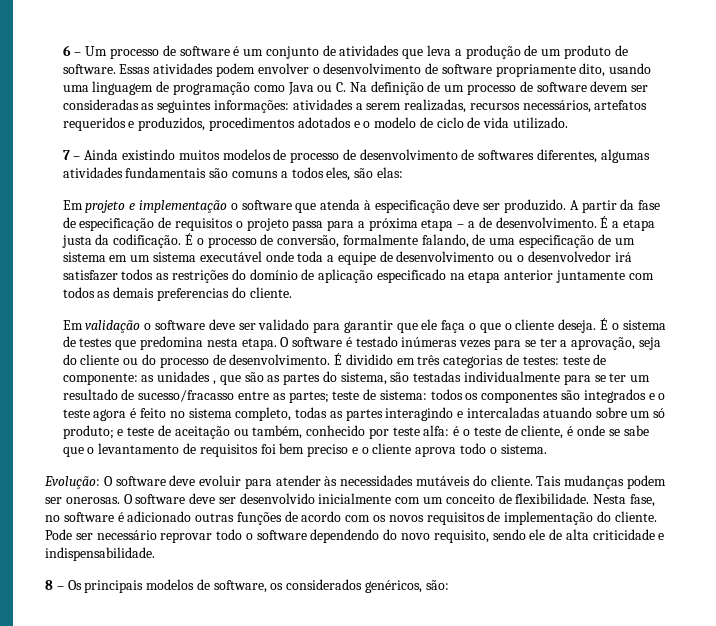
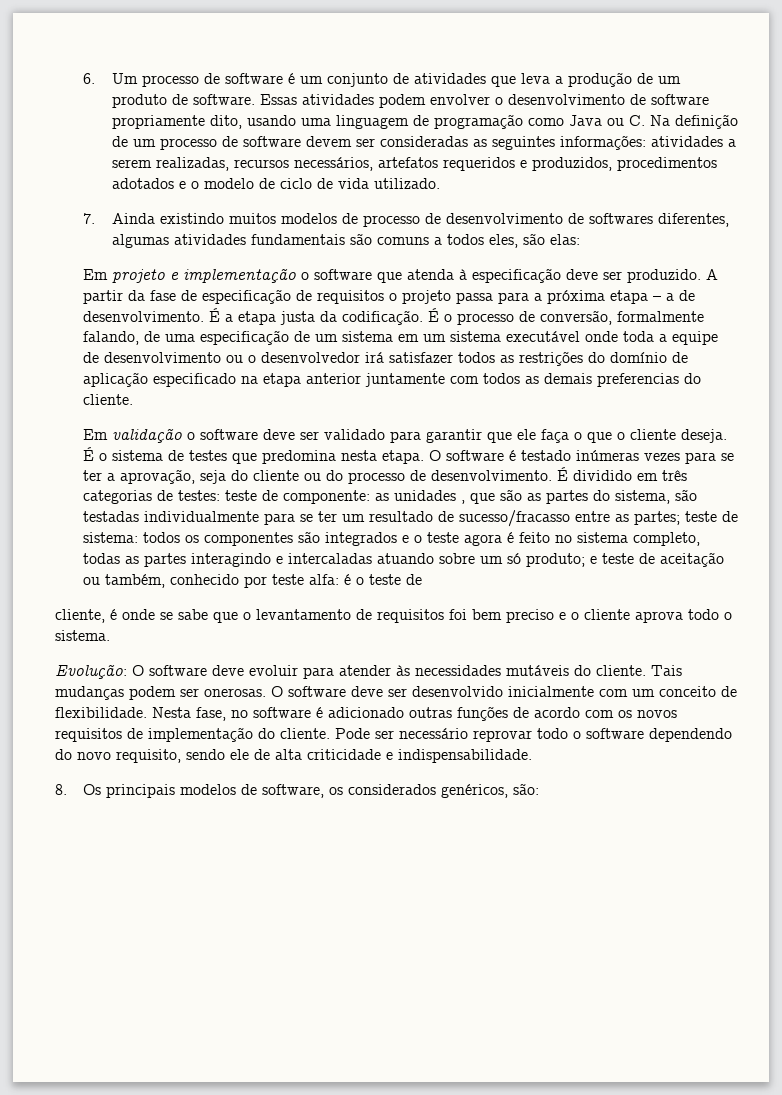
[62,45,82,56] 6 – -> [83,73,96,84] 6.
[62,150,81,160] 7 – -> [83,213,96,224] 7.
(518, 430) none -> (423, 579) //
[45,580,64,590] 8 – -> [55,784,67,795] 8.

